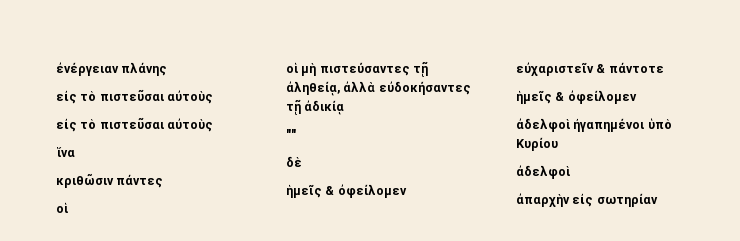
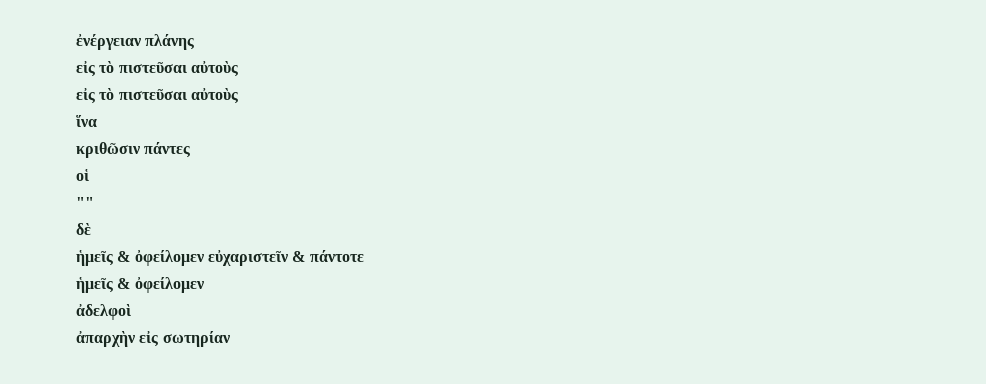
[286,61,429,77] [286,81,471,96] [286,99,345,115] // οἱ μὴ πιστεύσαντες τῇ ἀληθείᾳ, ἀλλὰ εὐδοκήσαντες τῇ ἀδικίᾳ -> (89, 175) none
[516,118,672,132] [516,137,558,151] // ἀδελφοὶ ἠγαπημένοι ὑπὸ Κυρίου -> (204, 285) none

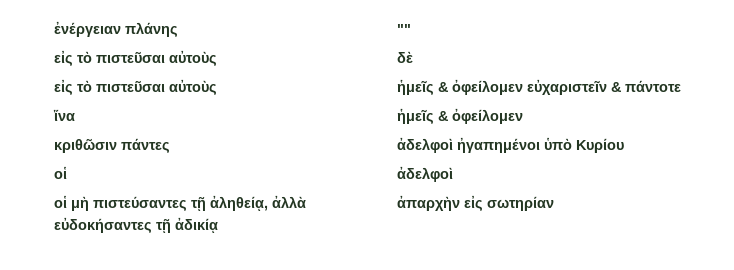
(89, 175) none -> [54,195,306,211] [54,217,218,233] // οἱ μὴ πιστεύσαντες τῇ ἀληθείᾳ, ἀλλὰ εὐδοκήσαντες τῇ ἀδικίᾳ
(204, 285) none -> [397,137,624,153] // ἀδελφοὶ ἠγαπημένοι ὑπὸ Κυρίου

